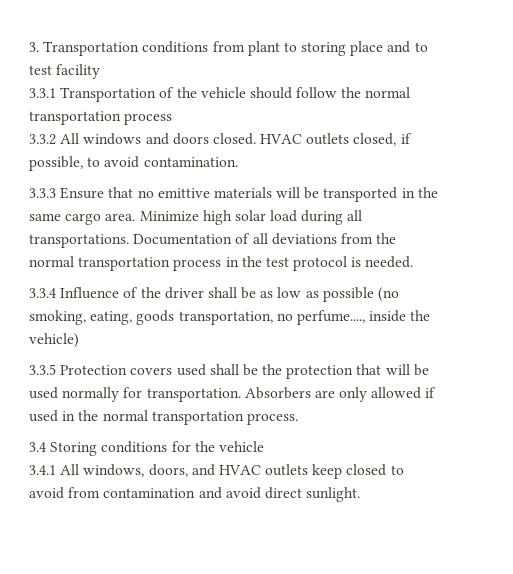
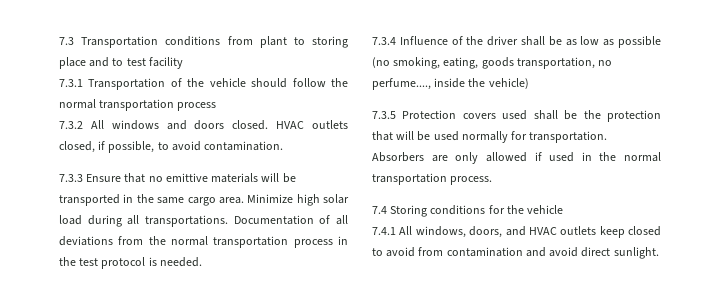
[29,42,39,52] 3. -> [59,37,74,45] 7.3
[29,88,56,98] 3.3.1 -> [59,79,83,87] 7.3.1
[29,134,56,145] 3.3.2 -> [59,121,83,129] 7.3.2
[29,188,56,198] 3.3.3 -> [59,174,83,182] 7.3.3
[29,288,56,298] 3.3.4 -> [372,37,396,45] 7.3.4
[29,364,56,375] 3.3.5 -> [372,111,396,119] 7.3.5
[29,442,46,452] 3.4 -> [372,206,387,214] 7.4
[29,465,56,475] 3.4.1 -> [372,227,396,235] 7.4.1

